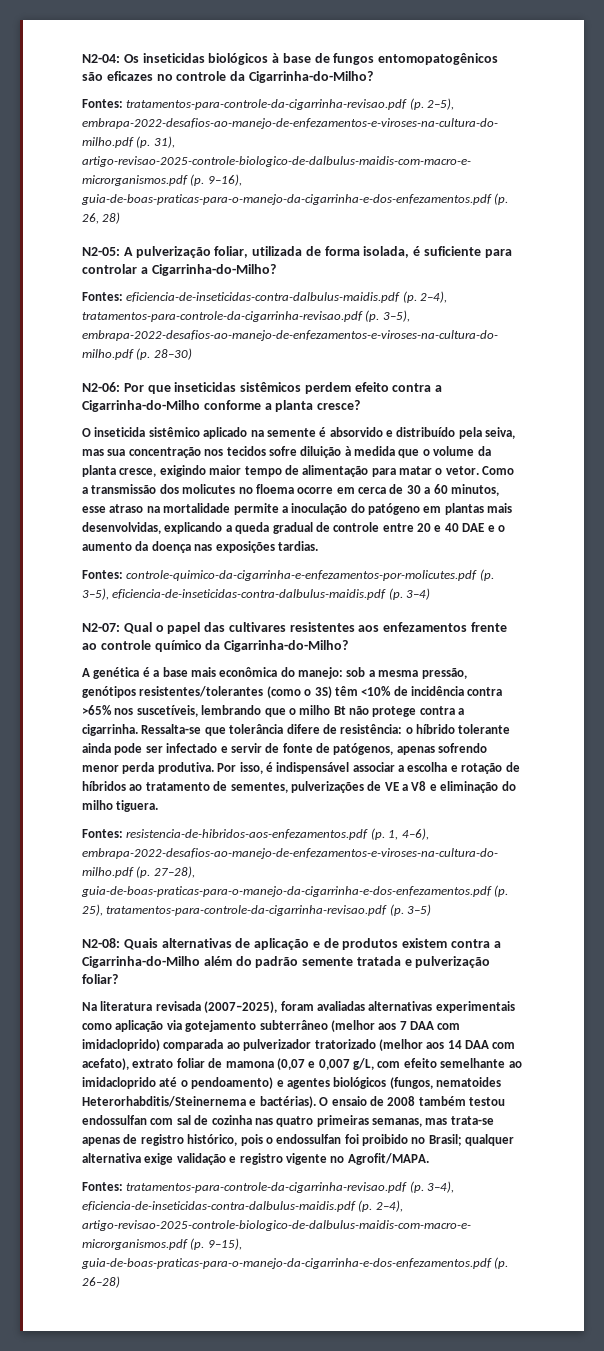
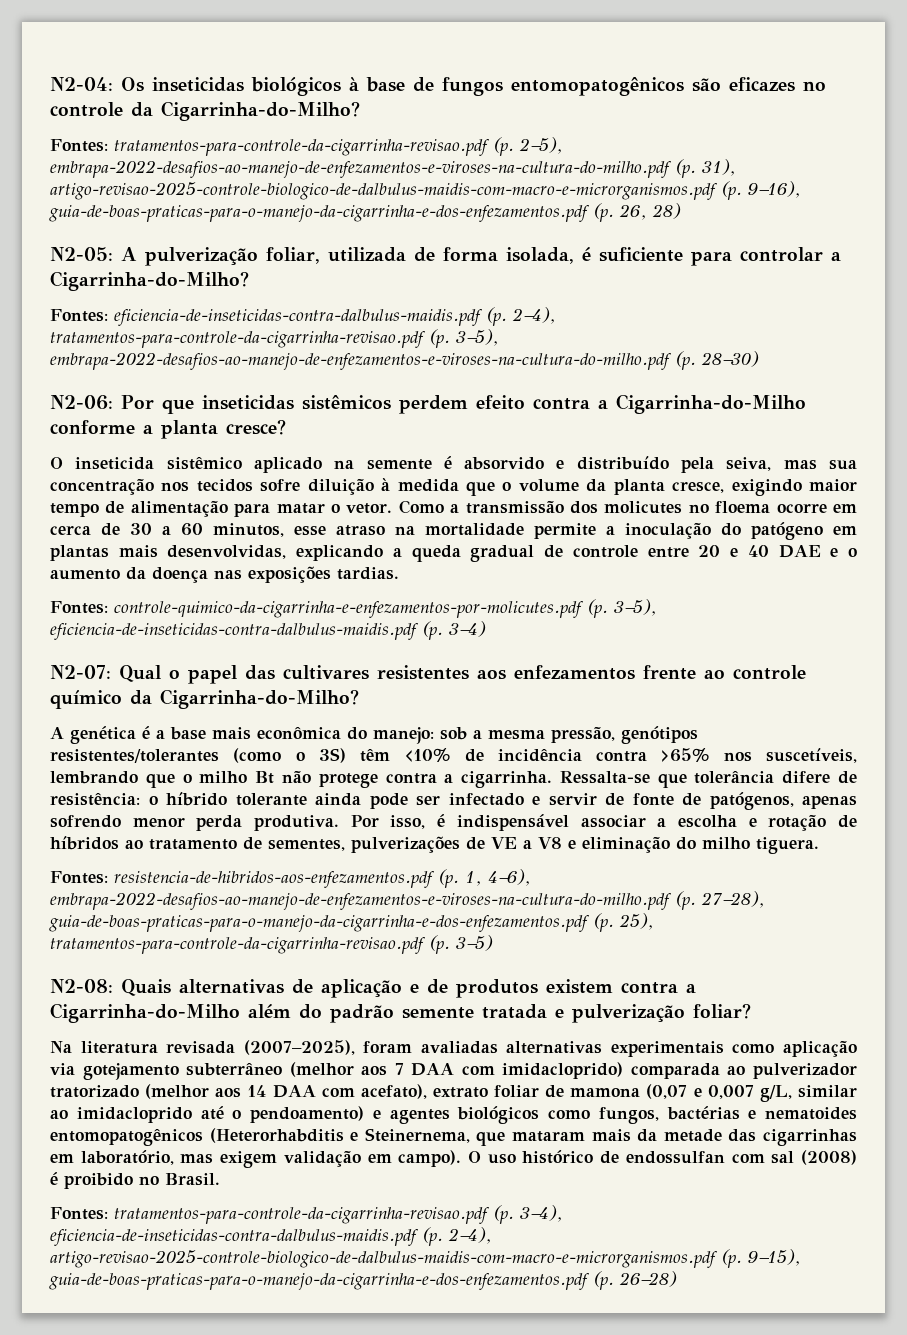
[377,1058,506,1068] com efeito semelhante -> [797,1085,857,1098] similar
[389,1077,501,1089] [82,1096,505,1108] [82,1115,494,1127] [82,1134,515,1146] [82,1153,429,1165] (fungos, nematoides Heterorhabditis/Steinernema e bactérias). O ensaio de 2008 também testou endossulfan com sal de cozinha nas quatro primeiras semanas, mas trata-se apenas de registro histórico, pois o endossulfan foi proibido no Brasil; qualquer alternativa exige validação e registro vigente no Agrofit/MAPA. -> [548,1106,857,1124] [50,1128,858,1146] [50,1150,857,1168] [50,1172,220,1189] como fungos, bactérias e nematoides entomopatogênicos (Heterorhabditis e Steinernema, que mataram mais da metade das cigarrinhas em laboratório, mas exigem validação em campo). O uso histórico de endossulfan com sal (2008) é proibido no Brasil.

